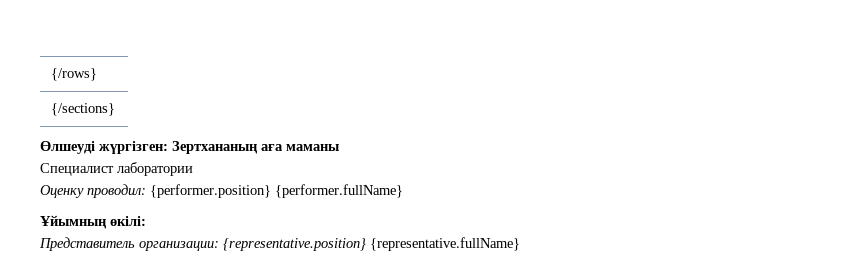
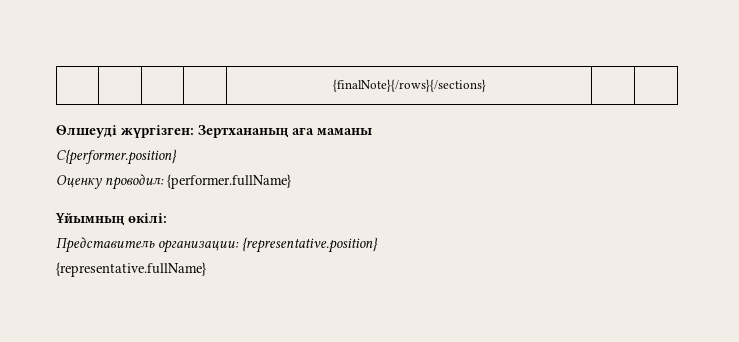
[51,68,98,81] [51,103,116,116] {/rows} // {/sections} -> [332,79,486,92] | | | | {finalNote}{/rows}{/sections} | |
[40,162,193,176] Специалист лаборатории -> [56,149,177,165] С{performer.position}
[150,184,271,198] {performer.position} -> (164, 182) none
(366, 244) none -> (378, 245) //

